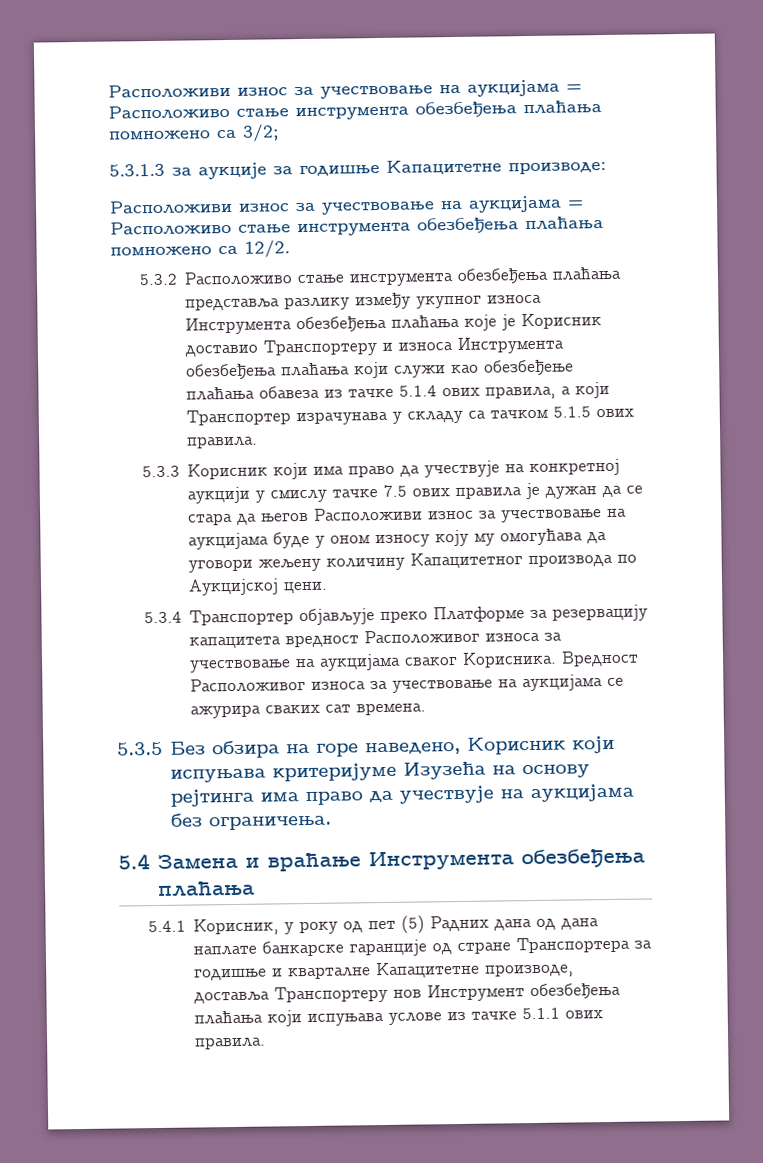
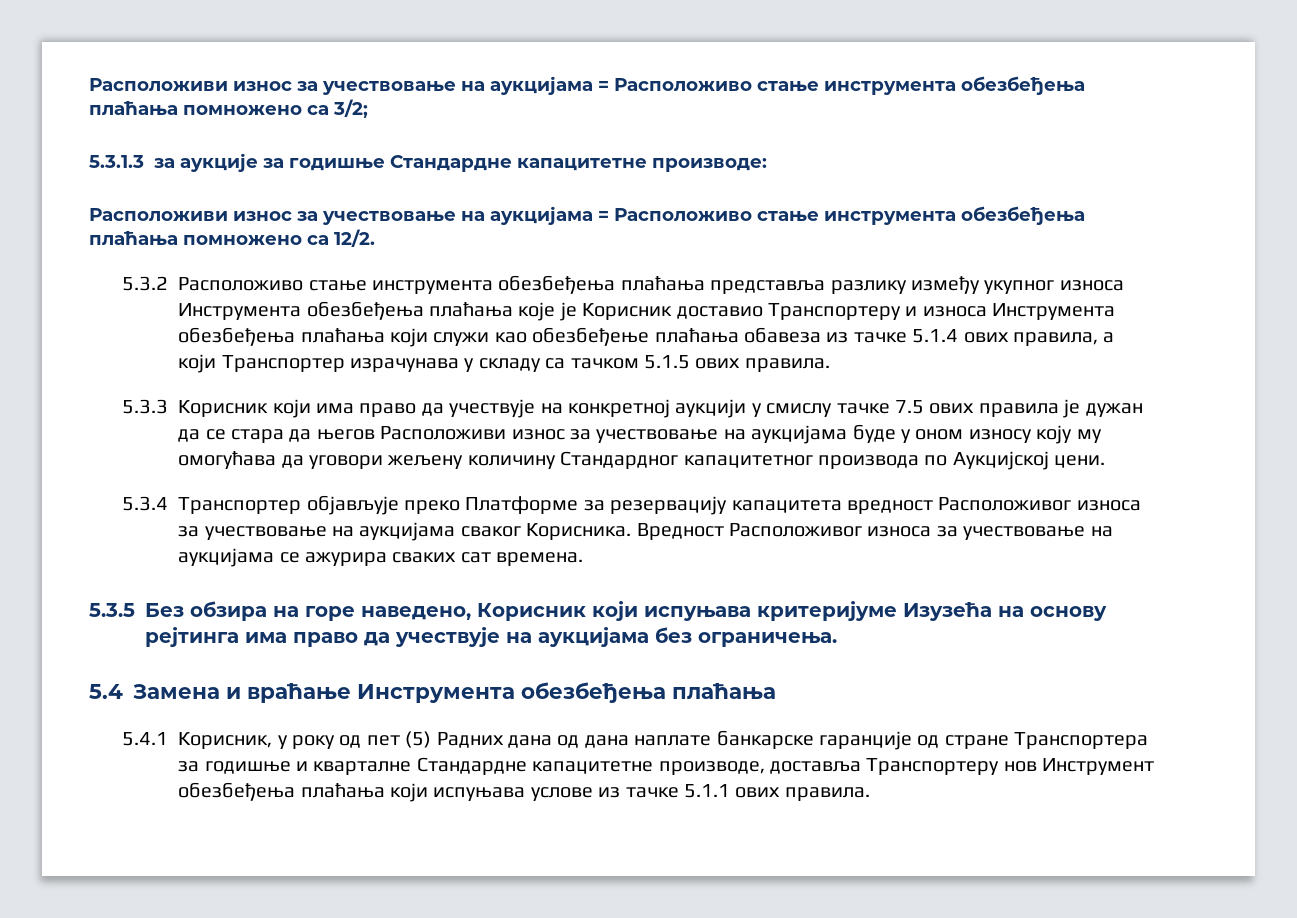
[386,159,503,175] Капацитетне -> [390,155,647,172] Стандардне капацитетне
[410,552,524,569] Капацитетног -> [560,451,813,469] Стандардног капацитетног
[376,961,481,979] Капацитетне -> [416,757,654,775] Стандардне капацитетне

